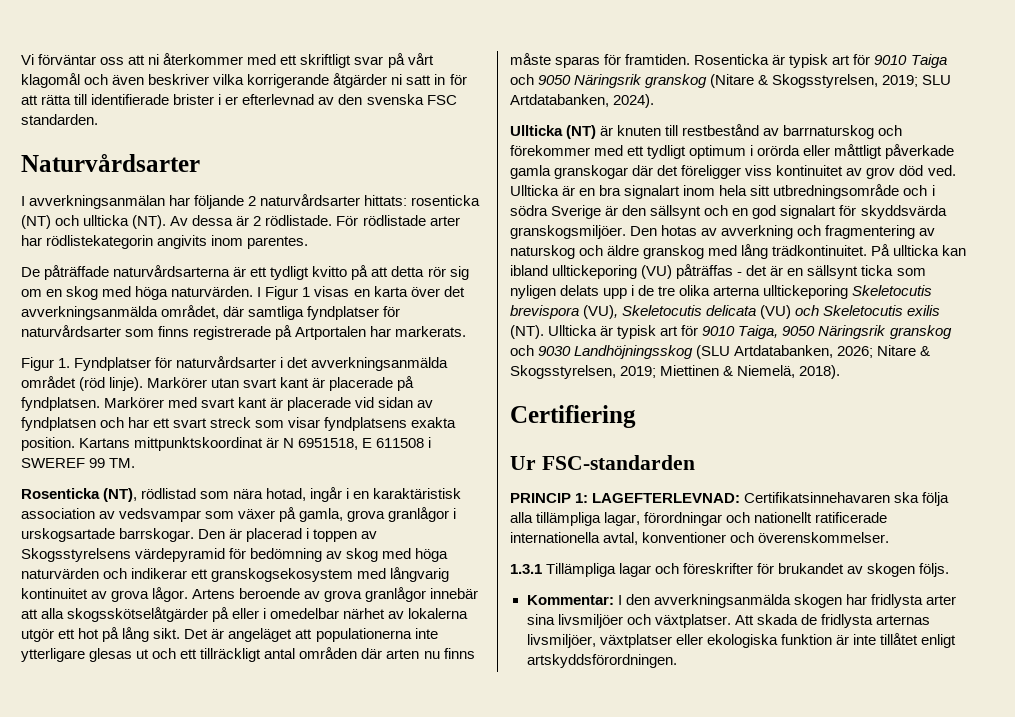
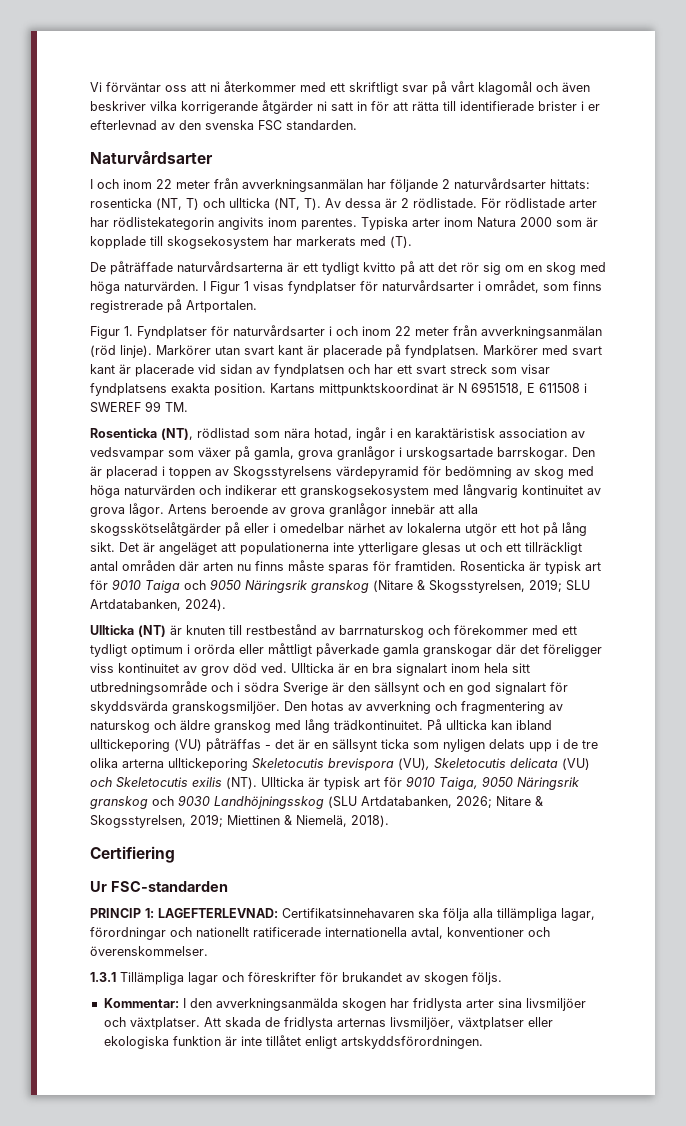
(25, 201) none -> [97,178,238,189] och inom 22 meter från
[21,215,167,229] (NT) och ullticka (NT). -> [156,198,321,210] (NT, T) och ullticka (NT, T).
(309, 242) none -> [361,217,598,230] [90,236,412,249] Typiska arter inom Natura 2000 som är kopplade till skogsekosystem har markerats med (T).
[391,266,425,277] detta -> [438,262,457,272] det
[353,286,465,297] [21,305,305,320] en karta över det avverkningsanmälda området, där samtliga -> (284, 286) none
(121, 331) none -> [478,280,539,293] i området,
[295,326,467,340] Artportalen har markerats. -> [186,300,257,313] Artportalen.
[287,357,449,371] [21,376,76,388] det avverkningsanmälda området -> [336,325,602,339] och inom 22 meter från avverkningsanmälan

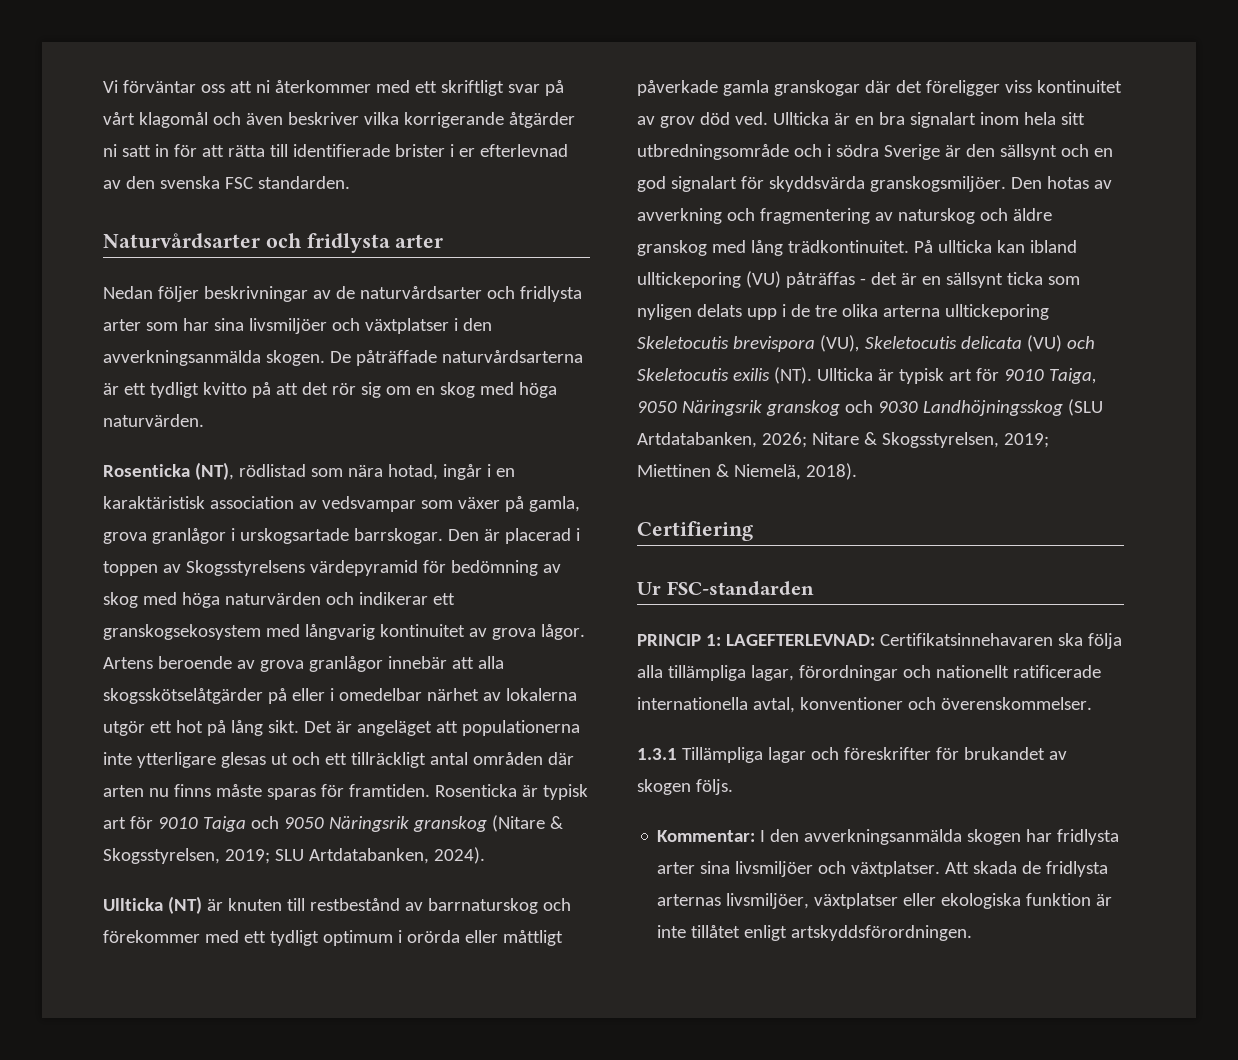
[90,178,590,192] [90,198,597,210] [90,217,598,230] [90,236,412,249] // I och inom 22 meter från avverkningsanmälan har följande 2 naturvårdsarter hittats: rosenticka (NT, T) och ullticka (NT, T). Av dessa är 2 rödlistade. För rödlistade arter har rödlistekategorin angivits inom parentes. Typiska arter inom Natura 2000 som är kopplade till skogsekosystem har markerats med (T). // -> [265,233,444,253] [103,286,582,302] [103,318,492,334] [103,350,325,366] och fridlysta arter // Nedan följer beskrivningar av de naturvårdsarter och fridlysta arter som har sina livsmiljöer och växtplatser i den avverkningsanmälda skogen.
[203,280,602,294] [90,299,257,313] [90,325,602,339] [90,344,602,358] [90,364,550,377] [90,382,587,396] [90,401,188,413] I Figur 1 visas fyndplatser för naturvårdsarter i området, som finns registrerade på Artportalen. // Figur 1. Fyndplatser för naturvårdsarter i och inom 22 meter från avverkningsanmälan (röd linje). Markörer utan svart kant är placerade på fyndplatsen. Markörer med svart kant är placerade vid sidan av fyndplatsen och har ett svart streck som visar fyndplatsens exakta position. Kartans mittpunktskoordinat är N 6951518, E 611508 i SWEREF 99 TM. -> (204, 420) none

